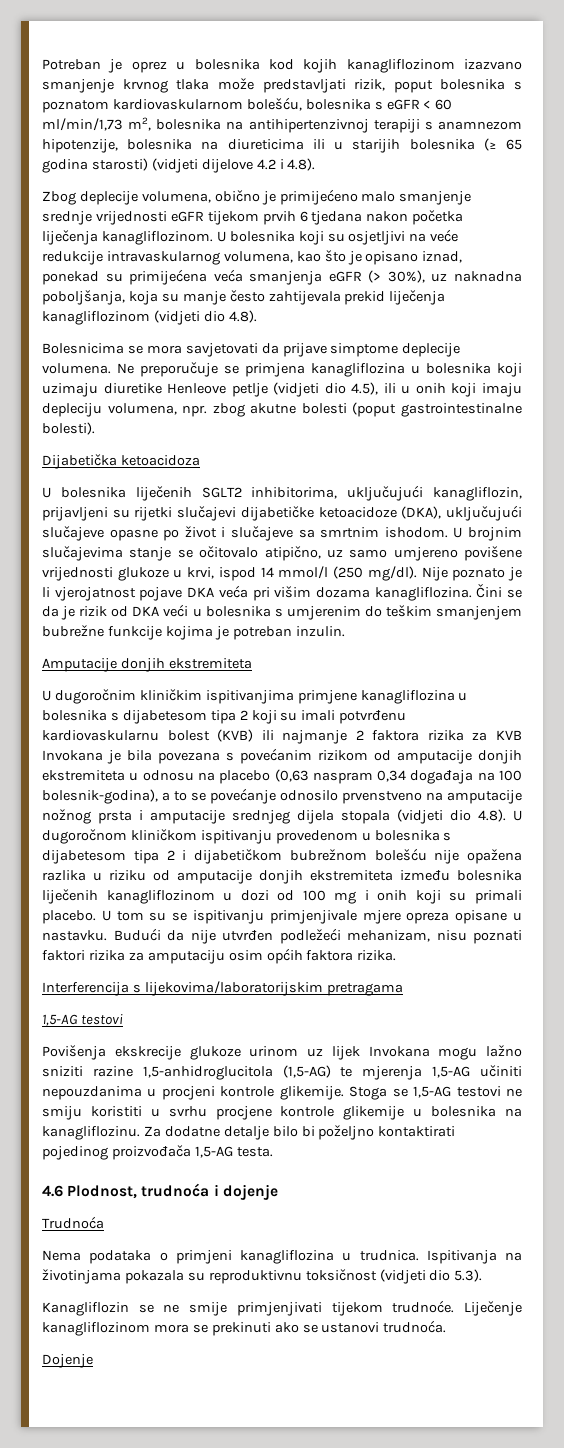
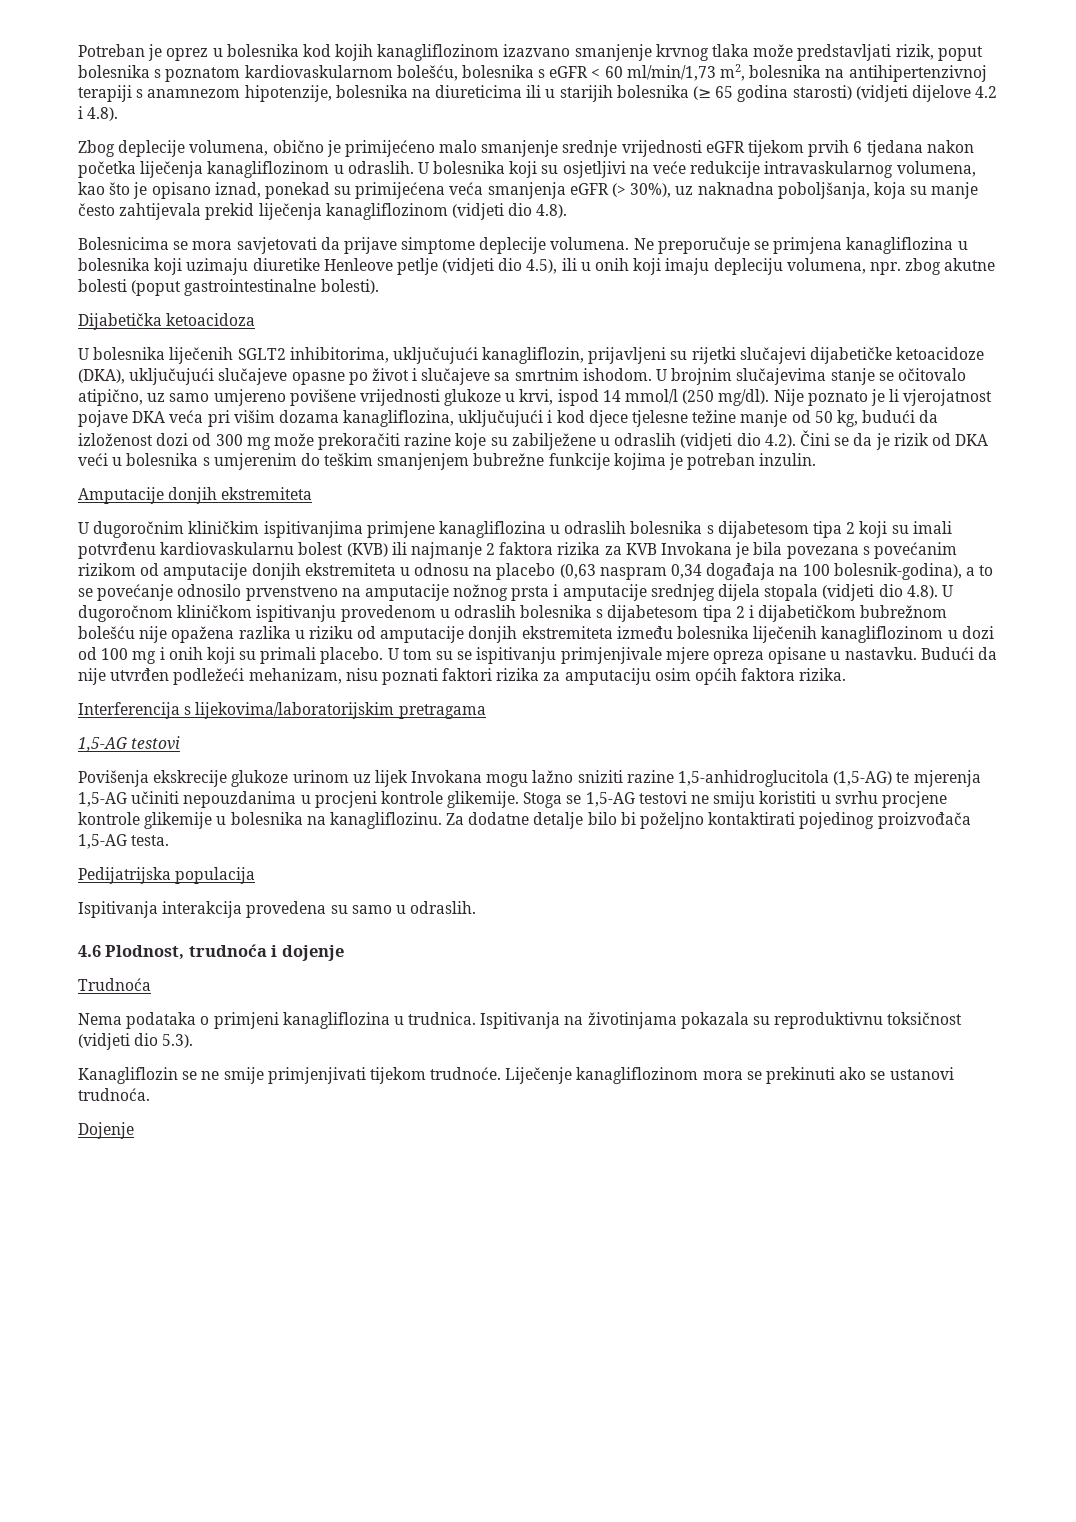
[101,231,213,245] kanagliflozinom. -> [207,161,414,178] kanagliflozinom u odraslih.
[374,587,472,601] kanagliflozina. -> [343,410,939,427] [78,433,796,450] kanagliflozina, uključujući i kod djece tjelesne težine manje od 50 kg, budući da izloženost dozi od 300 mg može prekoračiti razine koje su zabilježene u odraslih (vidjeti dio 4.2).
(468, 697) none -> [564,521,627,534] odraslih
(371, 837) none -> [453,605,516,618] odraslih
(273, 1152) none -> [78,867,256,884] [78,901,477,918] // Pedijatrijska populacija // Ispitivanja interakcija provedena su samo u odraslih.

